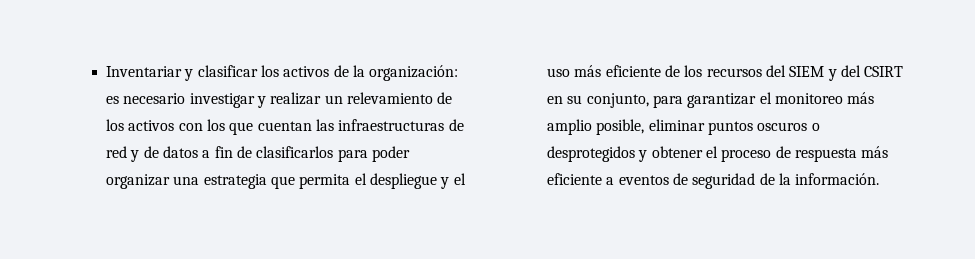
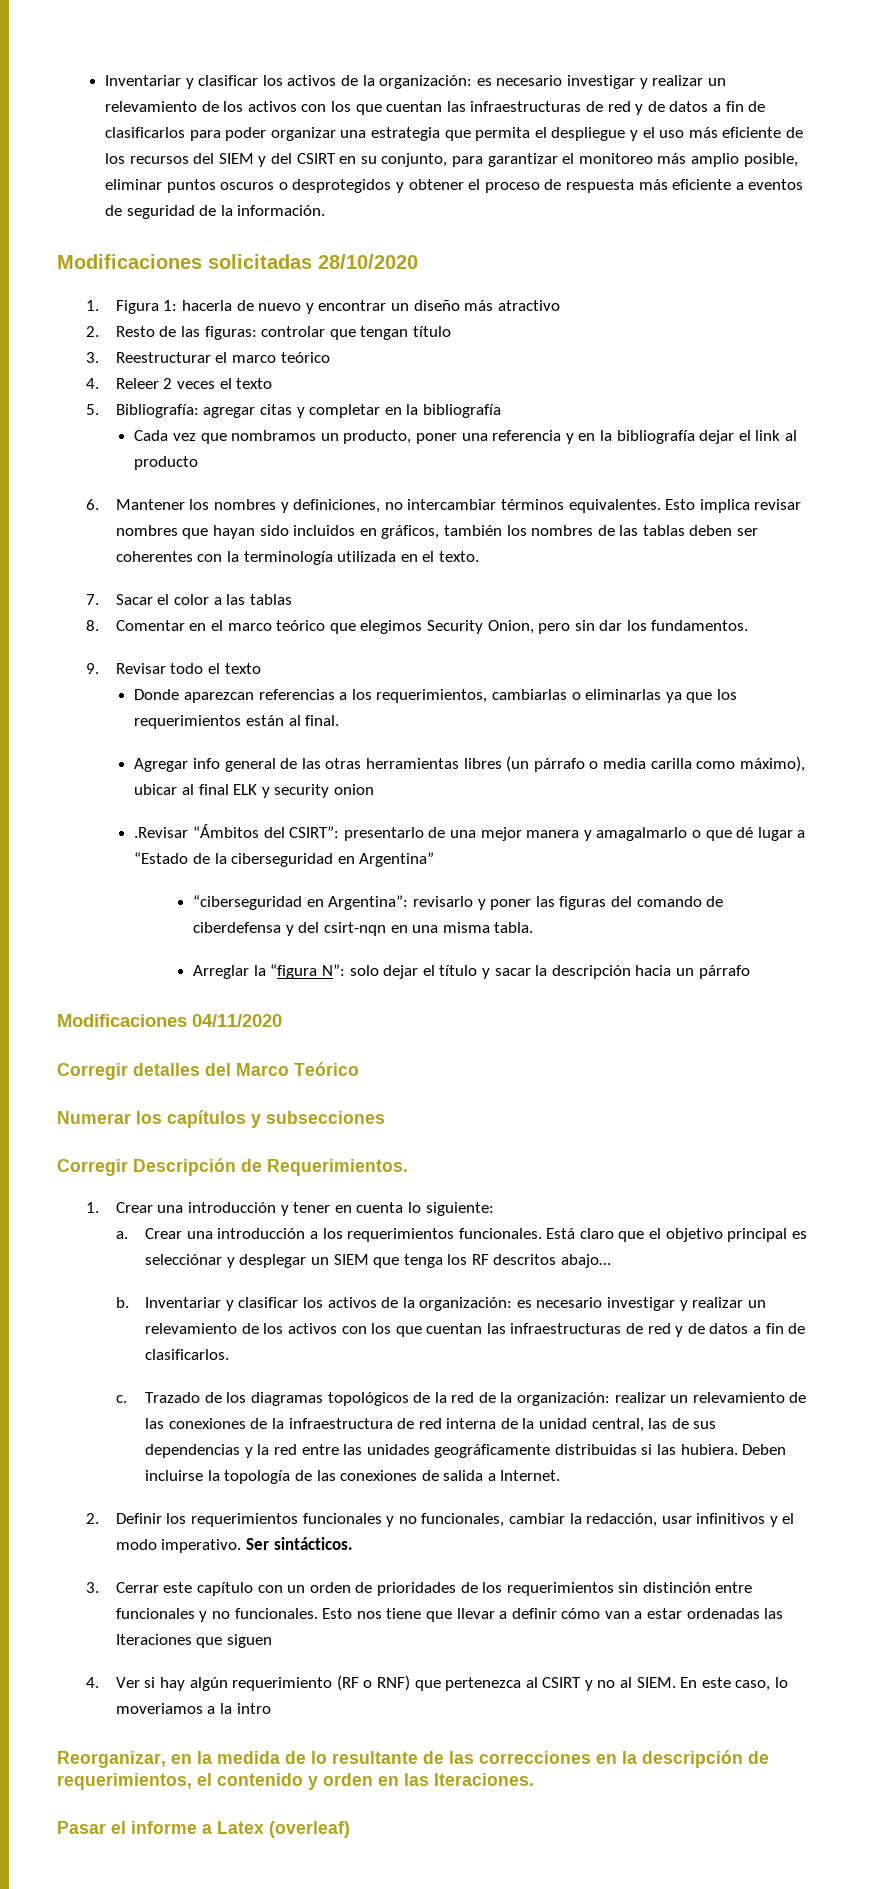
(880, 179) none -> [57,254,418,269] [86,300,560,314] [86,326,451,340] [86,352,330,363] [86,378,273,389] [86,404,501,418] [134,430,797,444] [134,456,199,470] [86,499,802,513] [115,525,759,539] [115,551,479,565] [86,594,292,605] [86,620,749,634] [86,663,261,674] [134,689,737,703] [134,715,340,729] [134,756,805,772] [134,784,375,798] [134,824,806,841] [134,852,435,867] [193,895,724,910] [193,922,534,936] [193,964,750,979] [57,1014,282,1027] [57,1062,359,1080] [57,1110,385,1128] [57,1158,408,1176] [86,1202,494,1216] [115,1228,807,1242] [145,1254,612,1268] [115,1297,766,1311] [145,1323,806,1337] [145,1349,230,1360] [115,1392,807,1406] [145,1418,717,1432] [145,1444,787,1458] [145,1470,561,1484] [86,1513,795,1527] [115,1537,353,1553] [86,1582,753,1596] [115,1608,784,1622] [115,1634,272,1648] [86,1675,788,1691] [115,1703,271,1714] [57,1750,769,1768] [57,1773,534,1790] [57,1821,350,1838] // Modificaciones solicitadas 28/10/2020 // 1. Figura 1: hacerla de nuevo y encontrar un diseño más atractivo // 2. Resto de las figuras: controlar que tengan título // 3. Reestructurar el marco teórico // 4. Releer 2 veces el texto // 5. Bibliografía: agregar citas y completar en la bibliografía // Cada vez que nombramos un producto, poner una referencia y en la bibliografía dejar el link al producto // 6. Mantener los nombres y definiciones, no intercambiar términos equivalentes. Esto implica revisar nombres que hayan sido incluidos en gráficos, también los nombres de las tablas deben ser coherentes con la terminología utilizada en el texto. // 7. Sacar el color a las tablas // 8. Comentar en el marco teórico que elegimos Security Onion, pero sin dar los fundamentos. // 9. Revisar todo el texto // Donde aparezcan referencias a los requerimientos, cambiarlas o eliminarlas ya que los requerimientos están al final. // Agregar info general de las otras herramientas libres (un párrafo o media carilla como máximo), ubicar al final ELK y security onion // .Revisar “Ámbitos del CSIRT”: presentarlo de una mejor manera y amagalmarlo o que dé lugar a “Estado de la ciberseguridad en Argentina” // “ciberseguridad en Argentina”: revisarlo y poner las figuras del comando de ciberdefensa y del csirt-nqn en una misma tabla. // Arreglar la “figura N”: solo dejar el título y sacar la descripción hacia un párrafo // Modificaciones 04/11/2020 // Corregir detalles del Marco Teórico // Numerar los capítulos y subsecciones // Corregir Descripción de Requerimientos. // 1. Crear una introducción y tener en cuenta lo siguiente: // a. Crear una introducción a los requerimientos funcionales. Está claro que el objetivo principal es selecciónar y desplegar un SIEM que tenga los RF descritos abajo… // b. Inventariar y clasificar los activos de la organización: es necesario investigar y realizar un relevamiento de los activos con los que cuentan las infraestructuras de red y de datos a fin de clasificarlos. // c. Trazado de los diagramas topológicos de la red de la organización: realizar un relevamiento de las conexiones de la infraestructura de red interna de la unidad central, las de sus dependencias y la red entre las unidades geográficamente distribuidas si las hubiera. Deben incluirse la topología de las conexiones de salida a Internet. // 2. Definir los requerimientos funcionales y no funcionales, cambiar la redacción, usar infinitivos y el modo imperativo. Ser sintácticos. // 3. Cerrar este capítulo con un orden de prioridades de los requerimientos sin distinción entre funcionales y no funcionales. Esto nos tiene que llevar a definir cómo van a estar ordenadas las Iteraciones que siguen // 4. Ver si hay algún requerimiento (RF o RNF) que pertenezca al CSIRT y no al SIEM. En este caso, lo moveriamos a la intro // Reorganizar, en la medida de lo resultante de las correcciones en la descripción de requerimientos, el contenido y orden en las Iteraciones. // Pasar el informe a Latex (overleaf)

